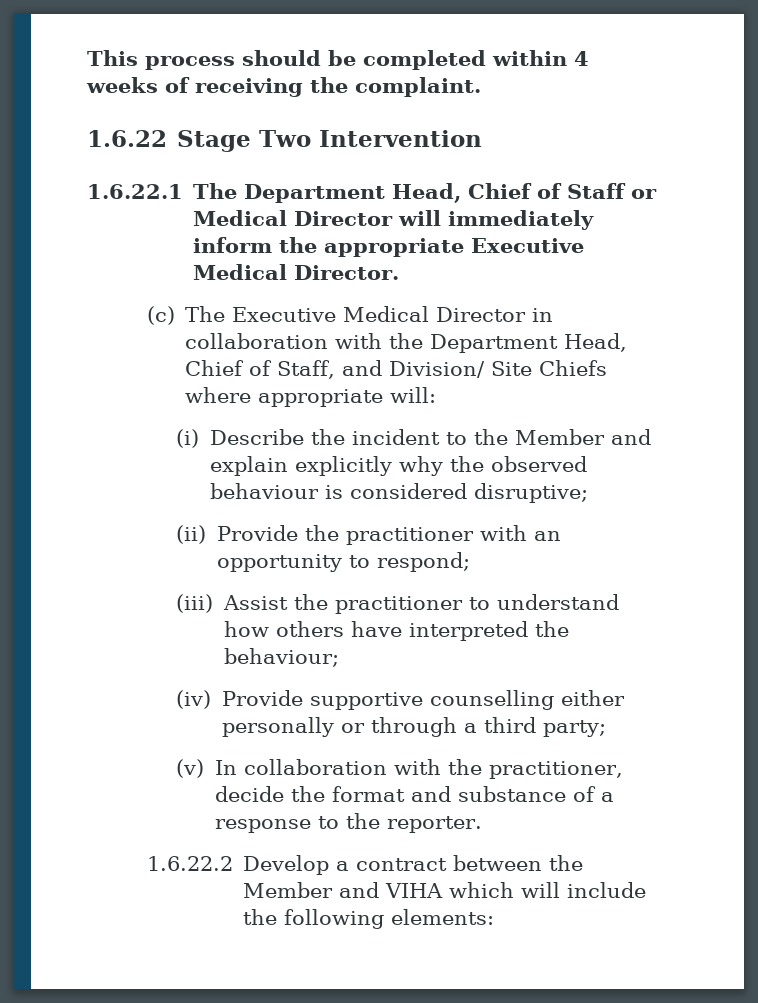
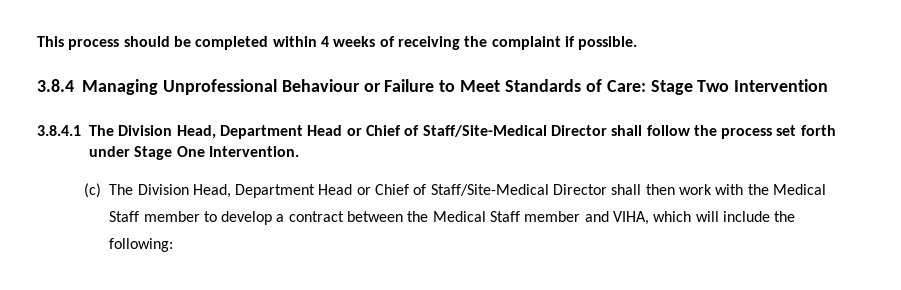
[355,77,481,97] [87,130,483,152] [87,183,658,203] [193,210,595,230] [193,237,585,257] [193,264,400,280] [146,306,553,325] [184,333,627,353] [184,360,607,379] [184,387,436,407] [176,429,651,448] [209,456,587,476] [209,483,588,503] [176,525,561,545] [216,552,470,572] [176,594,619,614] [223,621,569,641] [223,648,339,667] [176,690,625,710] [221,717,606,737] [176,759,623,779] [214,786,614,802] [214,813,482,833] [146,855,583,875] [242,882,443,898] complaint. // 1.6.22 Stage Two Intervention // 1.6.22.1 The Department Head, Chief of Staff or Medical Director will immediately inform the appropriate Executive Medical Director. // (c) The Executive Medical Director in collaboration with the Department Head, Chief of Staff, and Division/ Site Chiefs where appropriate will: // (i) Describe the incident to the Member and explain explicitly why the observed behaviour is considered disruptive; // (ii) Provide the practitioner with an opportunity to respond; // (iii) Assist the practitioner to understand how others have interpreted the behaviour; // (iv) Provide supportive counselling either personally or through a third party; // (v) In collaboration with the practitioner, decide the format and substance of a response to the reporter. // 1.6.22.2 Develop a contract between the Member and VIHA -> [491,36,638,50] [37,79,829,95] [37,125,836,139] [89,146,299,160] [84,183,827,198] [109,211,650,225] complaint if possible. // 3.8.4 Managing Unprofessional Behaviour or Failure to Meet Standards of Care: Stage Two Intervention // 3.8.4.1 The Division Head, Department Head or Chief of Staff/Site-Medical Director shall follow the process set forth under Stage One Intervention. // (c) The Division Head, Department Head or Chief of Staff/Site-Medical Director shall then work with the Medical Staff member to develop a contract between the Medical Staff member and VIHA,
[283,909,494,929] following elements: -> [109,238,174,252] following:

